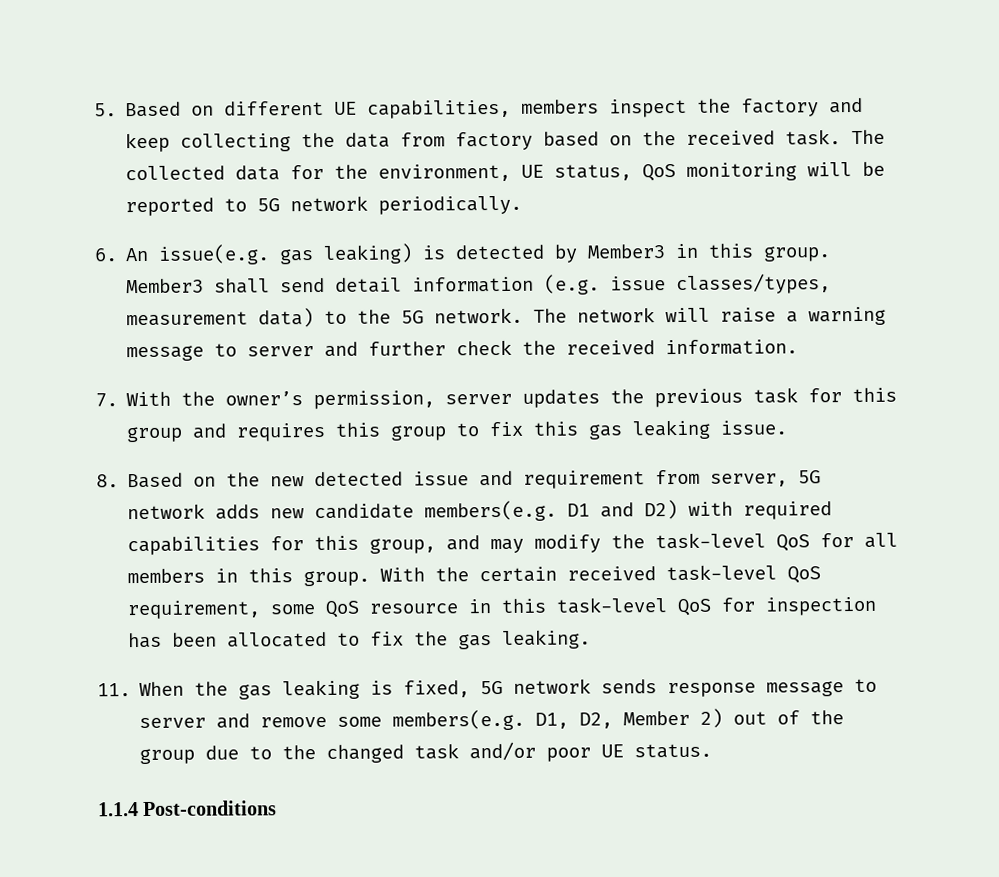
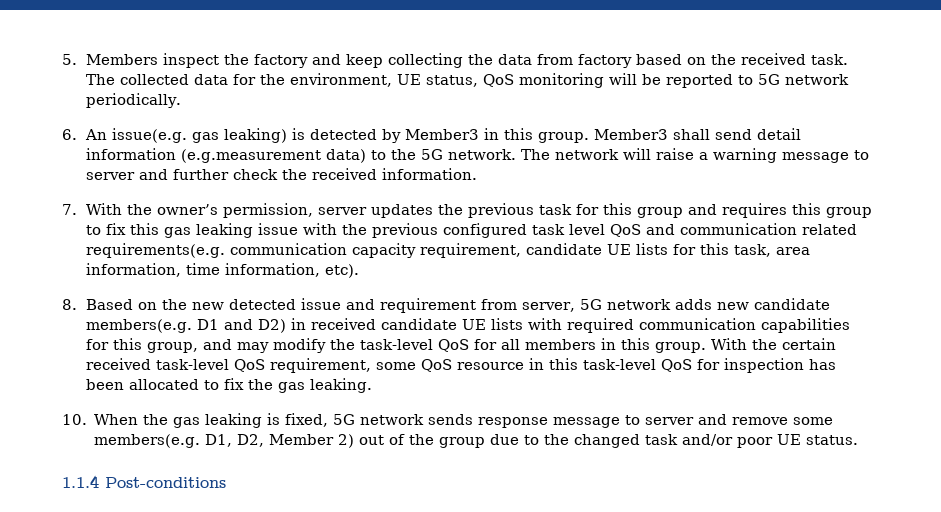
[125,99,600,119] Based on different UE capabilities, members -> [85,54,158,65] Members
[544,273,832,295] [126,311,249,327] (e.g. issue classes/types, measurement -> [180,149,321,163] (e.g.measurement
[720,420,788,435] issue. -> [257,223,857,238] [85,243,810,258] [85,263,359,278] issue with the previous configured task level QoS and communication related requirements(e.g. communication capacity requirement, candidate UE lists for this task, area information, time information, etc).
(679, 510) none -> [290,318,523,330] in received candidate UE lists
(833, 510) none -> [638,318,756,330] communication
[97,683,131,697] 11. -> [62,414,87,425] 10.

